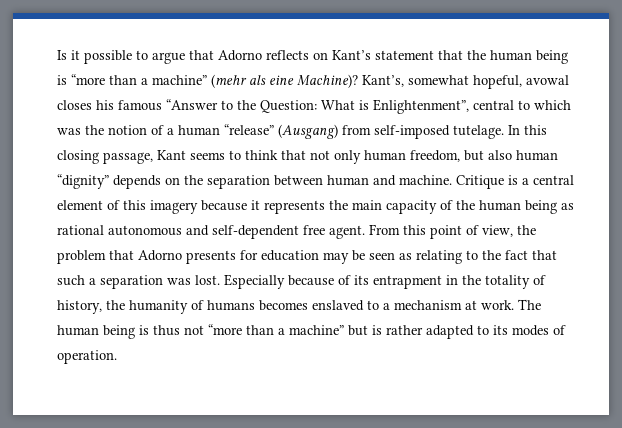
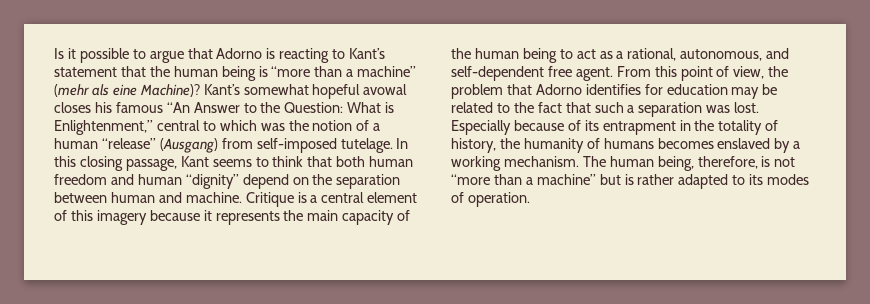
[266,50,328,60] reflects on -> [266,48,346,63] is reacting to
[362,75,522,89] Kant’s, somewhat hopeful, -> [203,84,361,99] Kant’s somewhat hopeful
[166,99,218,110] “Answer -> [166,102,240,113] “An Answer
[373,99,469,114] Enlightenment”, -> [54,120,153,135] Enlightenment,”
[310,150,512,164] not only human freedom, but also -> [336,156,414,167] [54,174,134,185] both human freedom and
[113,175,161,189] depends -> [242,174,289,189] depend
[561,203,574,210] [57,225,182,236] as rational autonomous -> [559,48,763,61] to act as a rational, autonomous,
[186,250,236,264] presents -> [585,84,641,95] identifies
[369,250,462,264] seen as relating -> [451,102,493,113] related
[367,299,541,310] [57,325,180,339] to a mechanism at work. The human being is thus -> [774,138,801,153] [451,156,771,171] by a working mechanism. The human being, therefore, is

